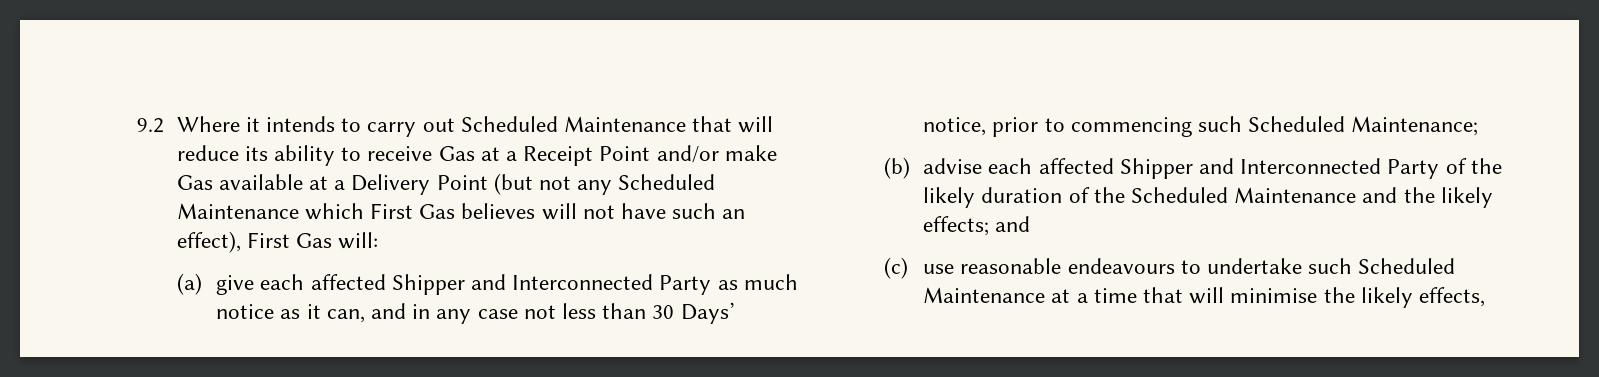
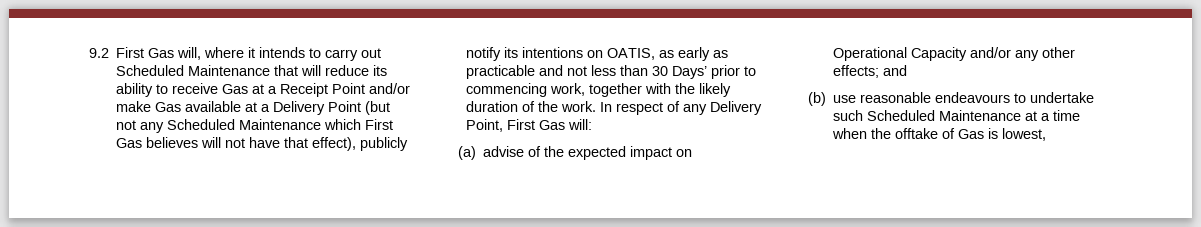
[176,116,240,132] Where -> [116,47,245,60] First Gas will, where
[672,203,746,219] [176,231,379,253] [176,273,798,295] [216,302,735,324] [923,116,1479,137] [883,157,1502,179] [923,187,1493,208] such an effect), First Gas will: // (a) give each affected Shipper and Interconnected Party as much notice as it can, and in any case not less than 30 Days’ notice, prior to commencing such Scheduled Maintenance; // (b) advise each affected Shipper and Interconnected Party of the likely duration of the Scheduled Maintenance and the likely -> [284,137,409,151] [466,47,729,61] [466,65,757,79] [466,83,732,97] [466,101,763,115] [466,119,593,132] [457,146,693,160] [833,47,1076,61] that effect), publicly notify its intentions on OATIS, as early as practicable and not less than 30 Days’ prior to commencing work, together with the likely duration of the work. In respect of any Delivery Point, First Gas will: // (a) advise of the expected impact on Operational Capacity and/or any other
[883,257,908,279] (c) -> [807,92,826,106] (b)
[1142,287,1485,308] that will minimise the likely effects, -> [832,128,1047,141] when the offtake of Gas is lowest,

